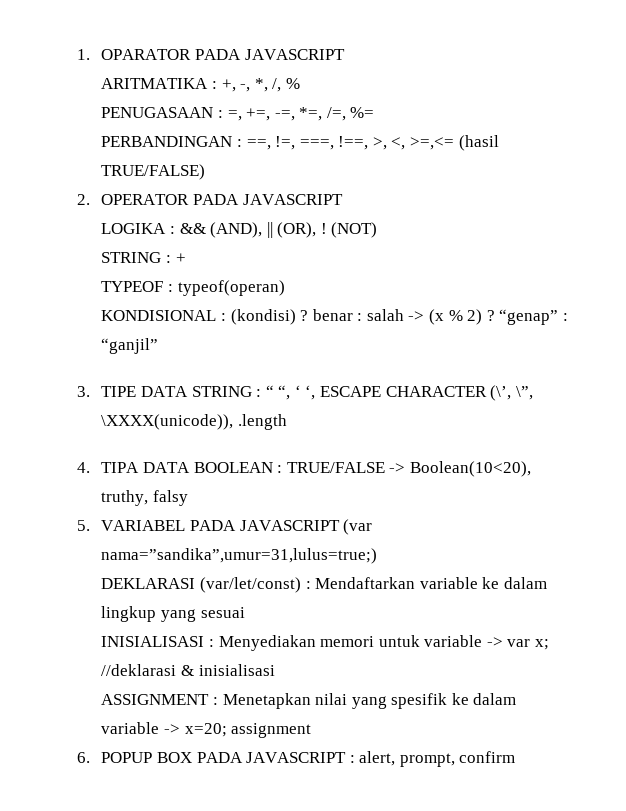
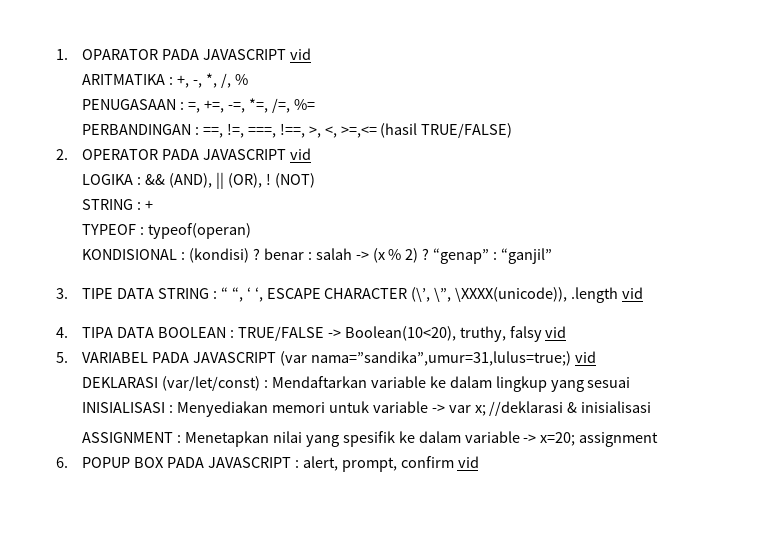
(345, 54) none -> [289,48,311,60] vid
(343, 199) none -> [289,148,311,160] vid
(287, 422) none -> [621,287,643,299] vid
(188, 498) none -> [545,326,567,338] vid
(378, 556) none -> [574,351,596,363] vid
(516, 757) none -> [457,456,479,468] vid

